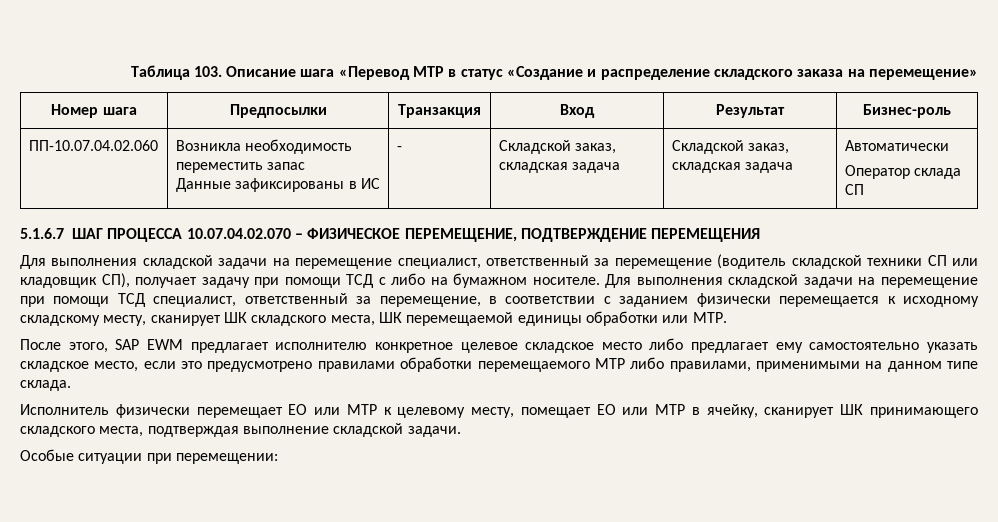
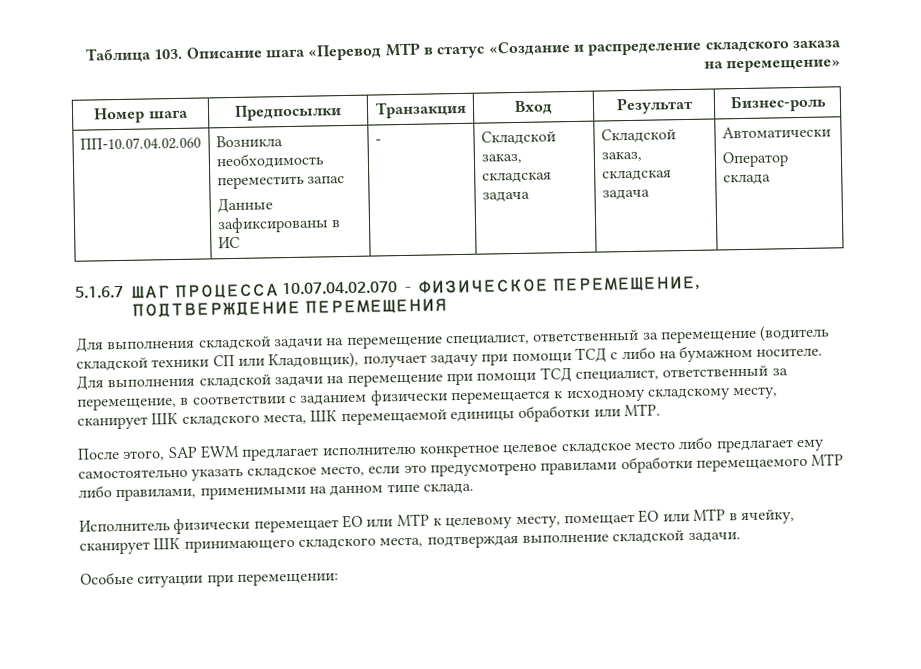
[844,184,864,195] СП -> (771, 179) none
[20,273,130,288] кладовщик СП), -> [268,351,360,370] Кладовщик),

